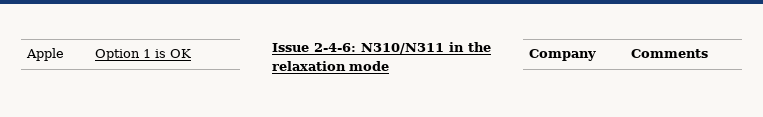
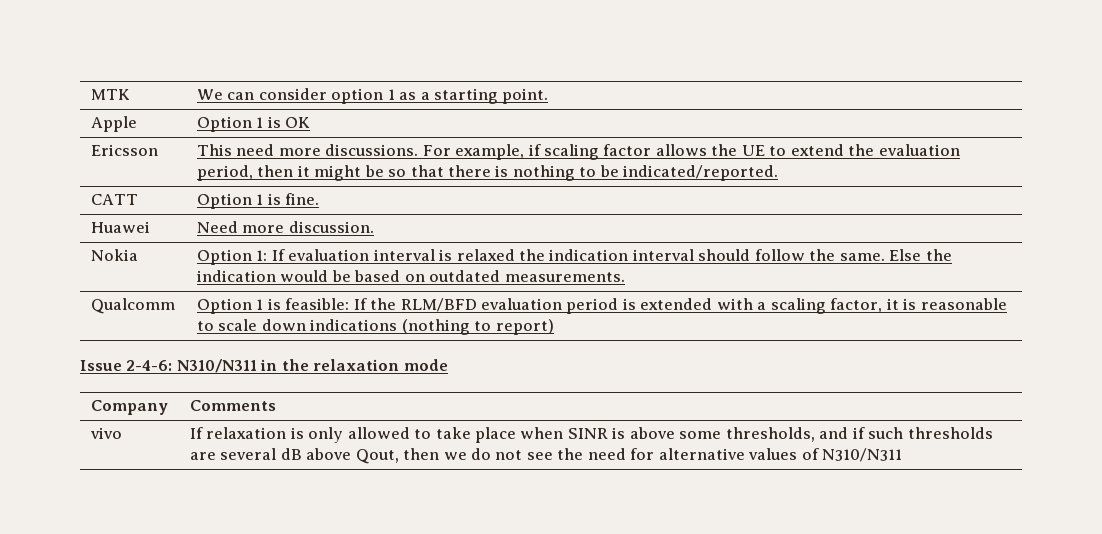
(26, 54) none -> [90,89,130,100] [196,88,549,104] MTK | We can consider option 1 as a starting point. //
(192, 53) none -> [90,144,158,156] [196,144,960,160] [196,165,779,181] [90,194,138,205] [196,193,320,209] [90,221,150,233] [196,221,374,233] [90,249,138,261] [196,249,952,265] [196,270,625,282] [90,298,175,314] [196,298,1007,314] [196,319,554,335] // Ericsson | This need more discussions. For example, if scaling factor allows the UE to extend the evaluation period, then it might be so that there is nothing to be indicated/reported. // CATT | Option 1 is fine. // Huawei | Need more discussion. // Nokia | Option 1: If evaluation interval is relaxed the indication interval should follow the same. Else the indication would be based on outdated measurements. // Qualcomm | Option 1 is feasible: If the RLM/BFD evaluation period is extended with a scaling factor, it is reasonable to scale down indications (nothing to report)
(709, 53) none -> [89,427,122,439] [189,427,993,443] [189,448,903,464] // vivo | If relaxation is only allowed to take place when SINR is above some thresholds, and if such thresholds are several dB above Qout, then we do not see the need for alternative values of N310/N311

